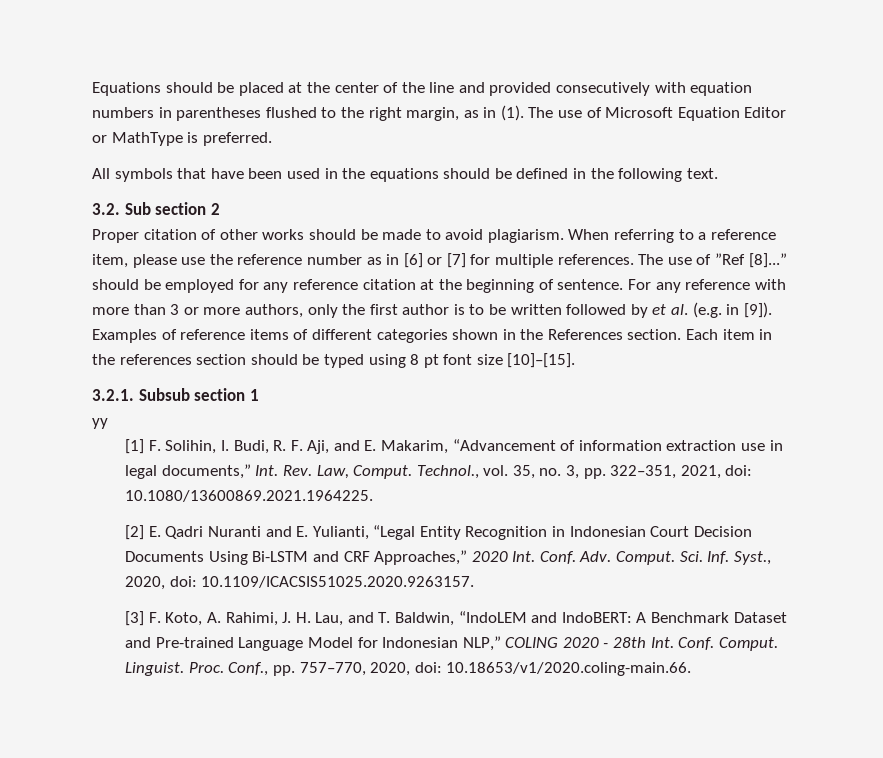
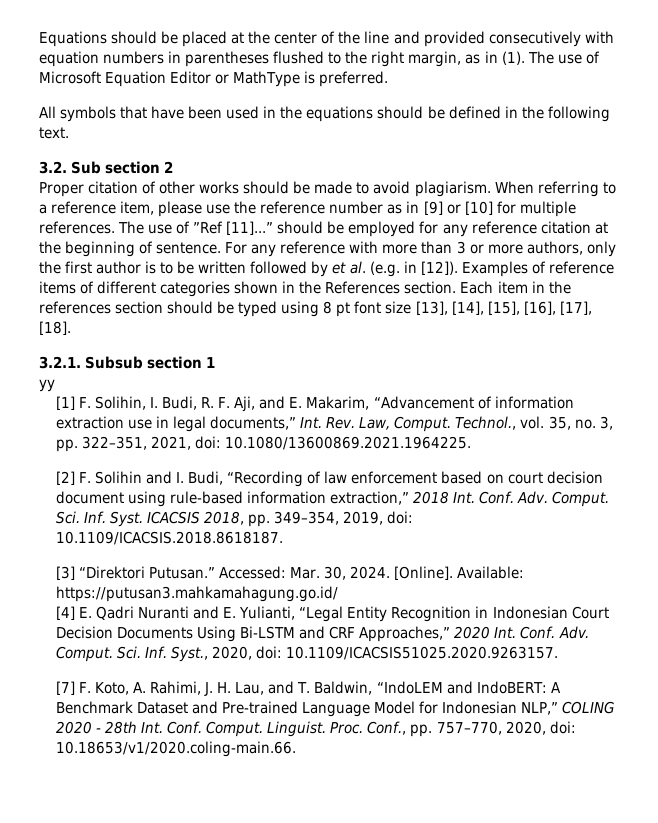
[403,253,466,268] [6] or [7] -> [423,201,493,215] [9] or [10]
[748,253,787,268] [8]...” -> [226,221,274,235] [11]...”
[743,302,772,318] [9]). -> [420,261,458,275] [12]).
[507,353,576,368] [10]–[15]. -> [415,301,592,315] [39,321,71,335] [13], [14], [15], [16], [17], [18].
(145, 532) none -> [79,471,603,487] [55,491,610,507] [55,511,414,527] [55,531,283,545] [55,566,525,580] [55,586,338,602] [55,606,75,620] F. Solihin and I. Budi, “Recording of law enforcement based on court decision document using rule-based information extraction,” 2018 Int. Conf. Adv. Comput. Sci. Inf. Syst. ICACSIS 2018, pp. 349–354, 2019, doi: 10.1109/ICACSIS.2018.8618187. // [3] “Direktori Putusan.” Accessed: Mar. 30, 2024. [Online]. Available: https://putusan3.mahkamahagung.go.id/ // [4]
[125,611,145,626] [3] -> [55,681,75,695] [7]

